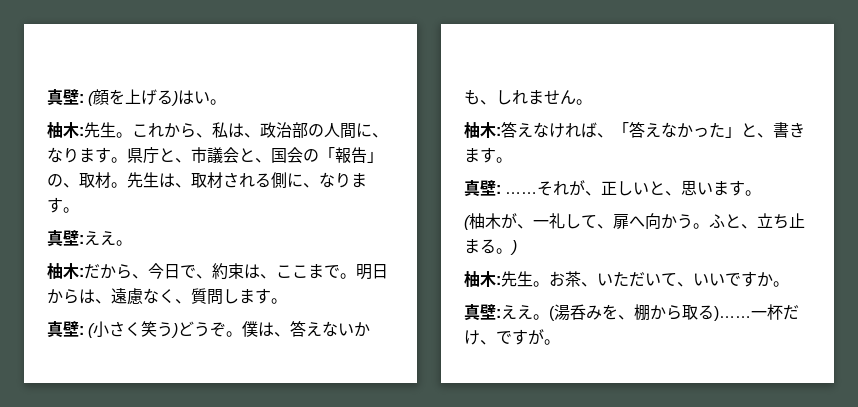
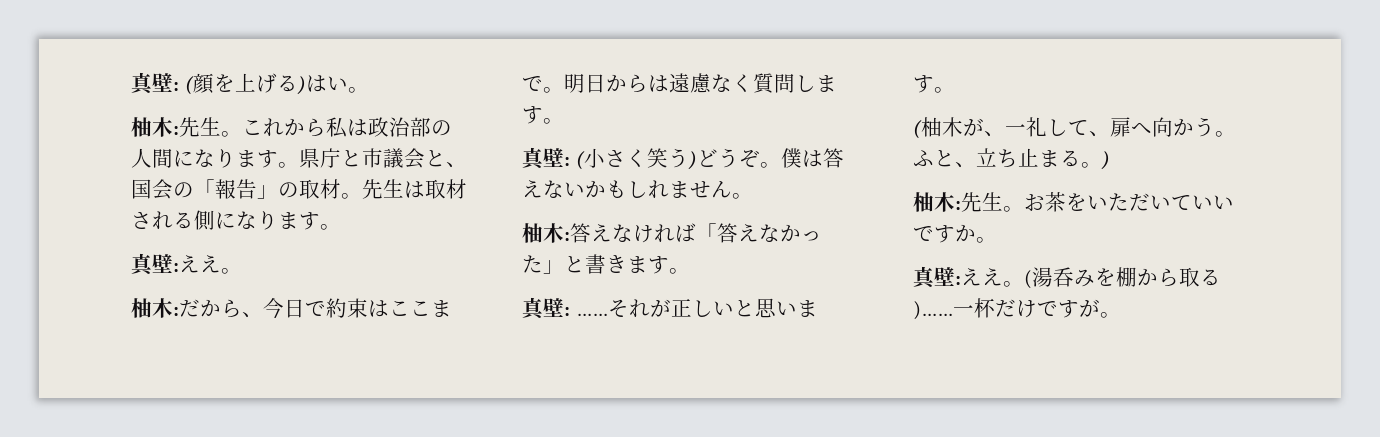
[196,122,260,138] 、私は、 -> [326,117,368,138] 私は
[372,133,388,138] 、 -> (194, 158) none
[175,158,191,163] 、 -> (362, 158) none
[63,183,79,188] 、 -> (299, 190) none
[175,183,191,188] 、 -> (425, 189) none
[303,183,319,188] 、 -> (236, 220) none
[196,263,276,280] 、約束は、 -> [326,298,389,318] 約束は
[95,299,111,304] 、 -> (669, 83) none
[175,299,191,304] 、 -> (753, 83) none
[274,332,291,337] 、 -> (823, 158) none
[480,100,496,105] 、 -> (627, 189) none
[597,133,613,138] 、 -> (696, 232) none
[757,133,773,138] 、 -> (585, 264) none
[585,191,602,196] 、 -> (671, 308) none
[665,191,682,196] 、 -> (755, 308) none
[581,282,597,287] 、 -> [1066,193,1087,211] を
[677,282,693,287] 、 -> (1192, 202) none
[618,315,634,320] 、 -> (1116, 277) none
[480,340,496,345] 、 -> (1037, 308) none

